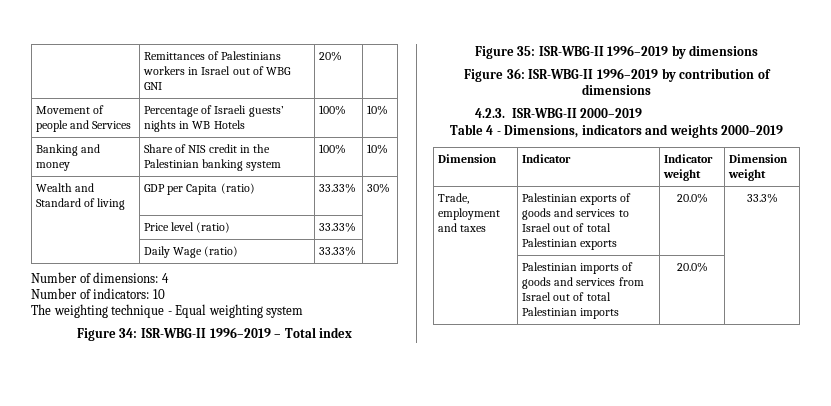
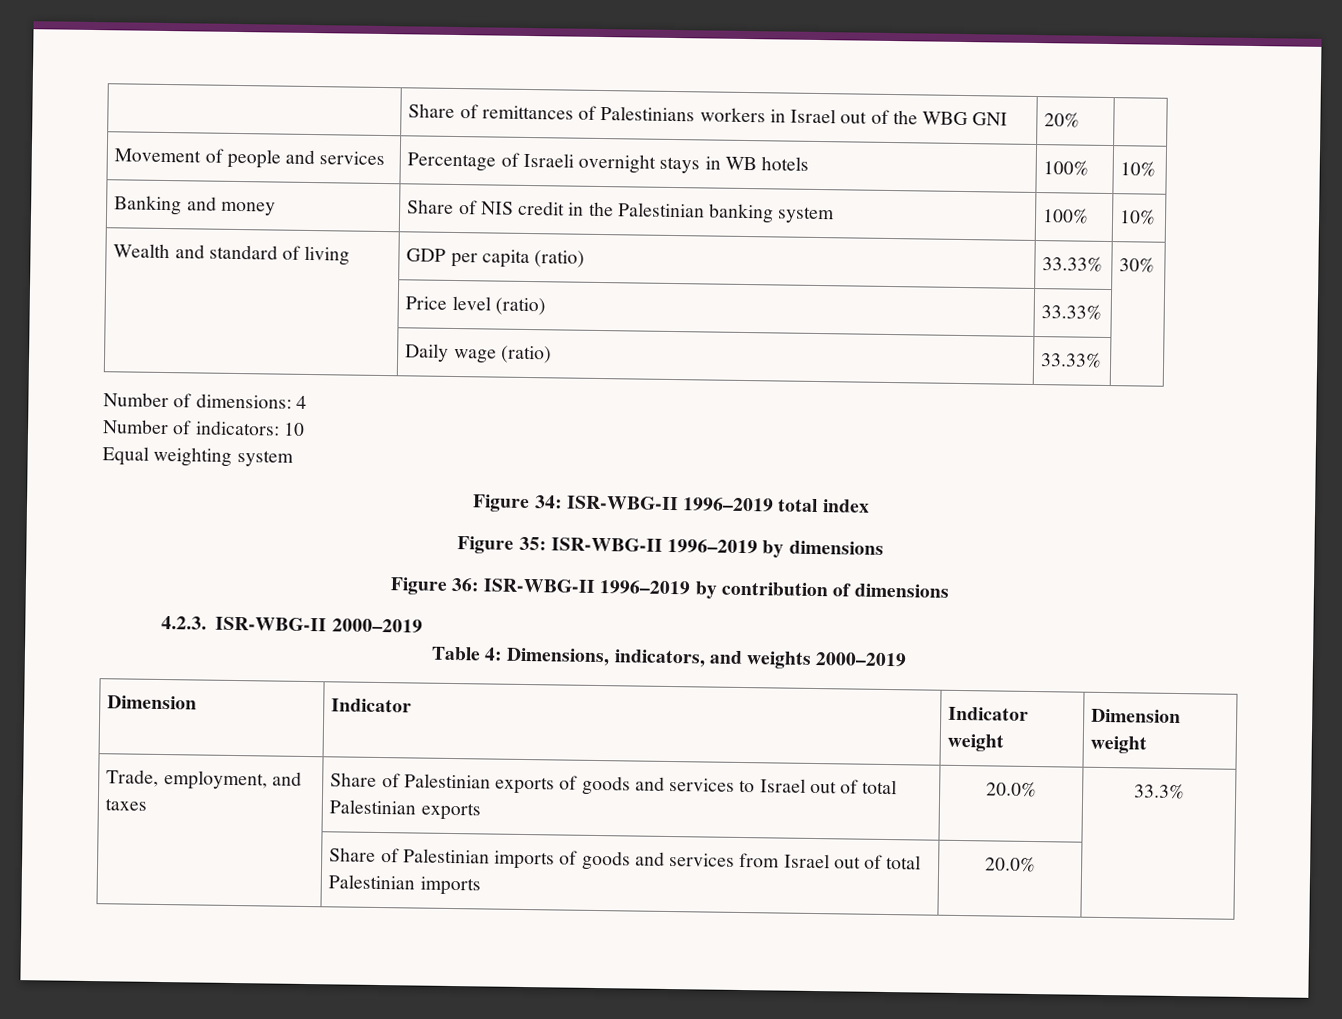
[144,52,206,60] | Remittances -> [408,103,574,120] | Share of remittances
(264, 70) none -> [892,110,918,125] the
[92,121,132,129] Services -> [319,151,386,166] services
[248,106,284,117] [144,120,177,132] guests’ nights -> [578,153,701,174] overnight stays
[213,120,245,129] Hotels -> [761,156,810,171] hotels
[36,198,82,207] Standard -> [208,244,278,260] standard
[186,184,218,195] Capita -> [481,249,530,269] capita
[173,247,203,258] Wage -> [452,348,497,364] wage
[31,304,172,318] The weighting technique - -> (305, 429) none
[274,327,316,338] – Total -> [777,498,819,513] total
[486,124,642,138] 4 - Dimensions, indicators -> [483,647,706,668] 4: Dimensions, indicators,
[438,208,501,220] employment -> [163,770,268,791] employment,
(487, 228) none -> [330,772,401,788] Share of
(778, 198) none -> [329,847,400,863] Share of

